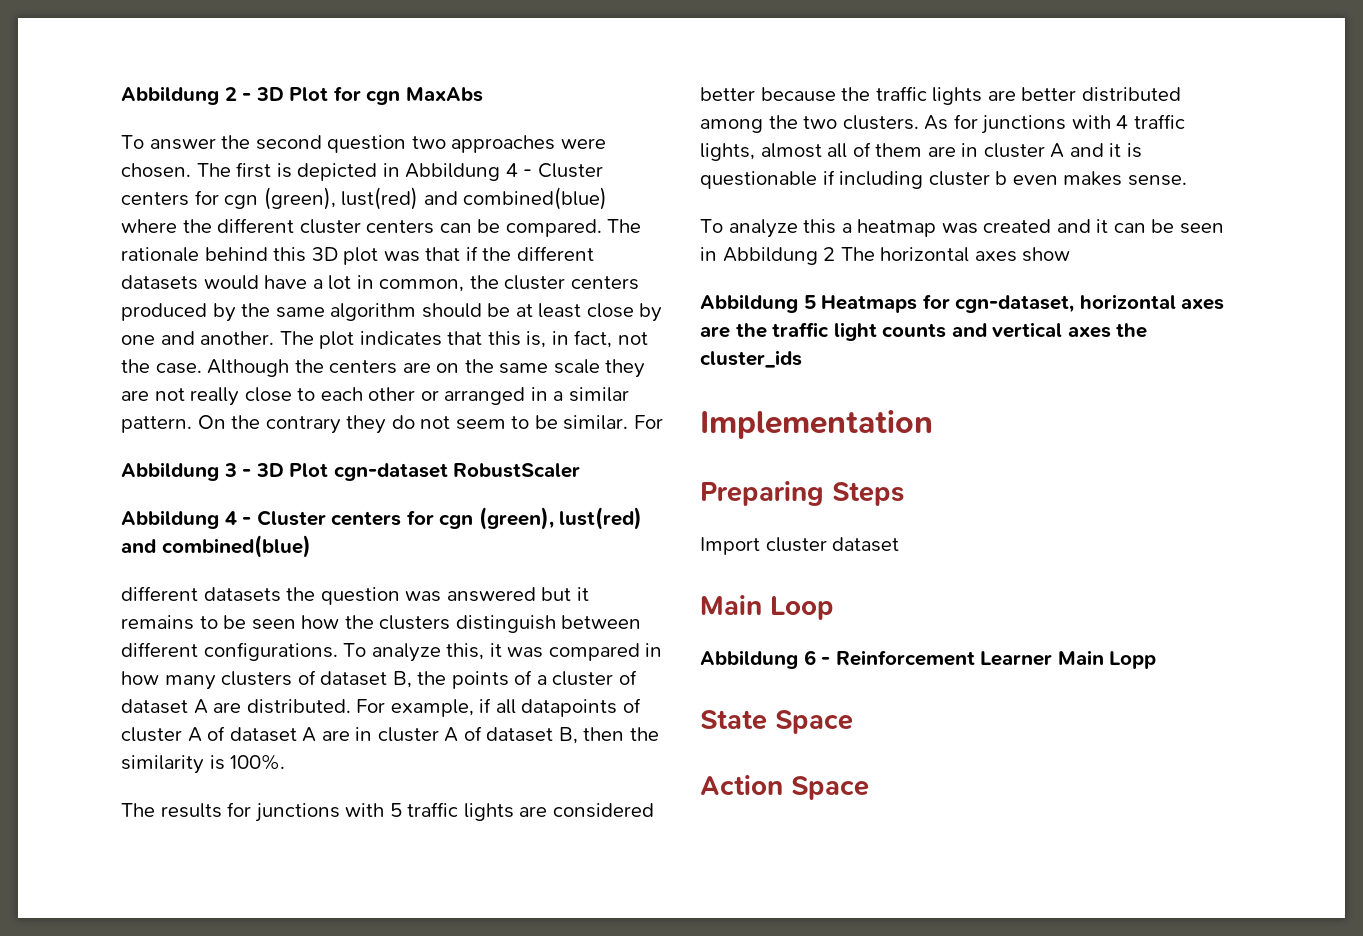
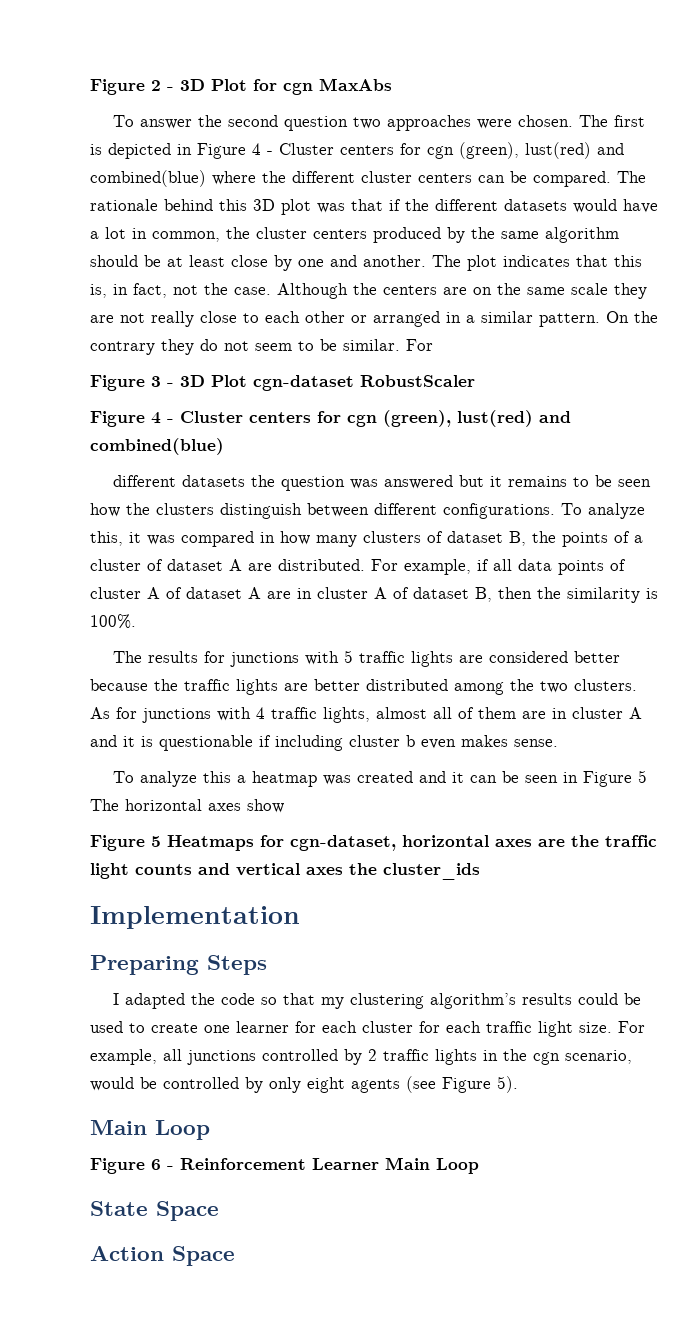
[121,86,219,105] Abbildung -> [90,79,145,95] Figure
[405,163,501,181] Abbildung -> [197,143,246,159] Figure
[121,462,219,481] Abbildung -> [90,375,145,391] Figure
[121,510,219,529] Abbildung -> [90,411,145,427] Figure
[521,699,618,717] datapoints -> [518,559,604,575] data points
[722,247,836,265] Abbildung 2 -> [582,770,647,787] Figure 5
[700,294,798,313] Abbildung -> [90,835,145,851] Figure
[700,537,900,555] [700,595,834,620] [700,650,798,669] Import cluster dataset // Main Loop // Abbildung -> [112,993,641,1009] [90,1021,645,1037] [90,1049,632,1065] [90,1076,518,1093] [90,1120,210,1140] [90,1158,145,1174] I adapted the code so that my clustering algorithm’s results could be used to create one learner for each cluster for each traffic light size. For example, all junctions controlled by 2 traffic lights in the cgn scenario, would be controlled by only eight agents (see Figure 5). // Main Loop // Figure
[1109,651,1157,669] Lopp -> [436,1158,479,1174] Loop

